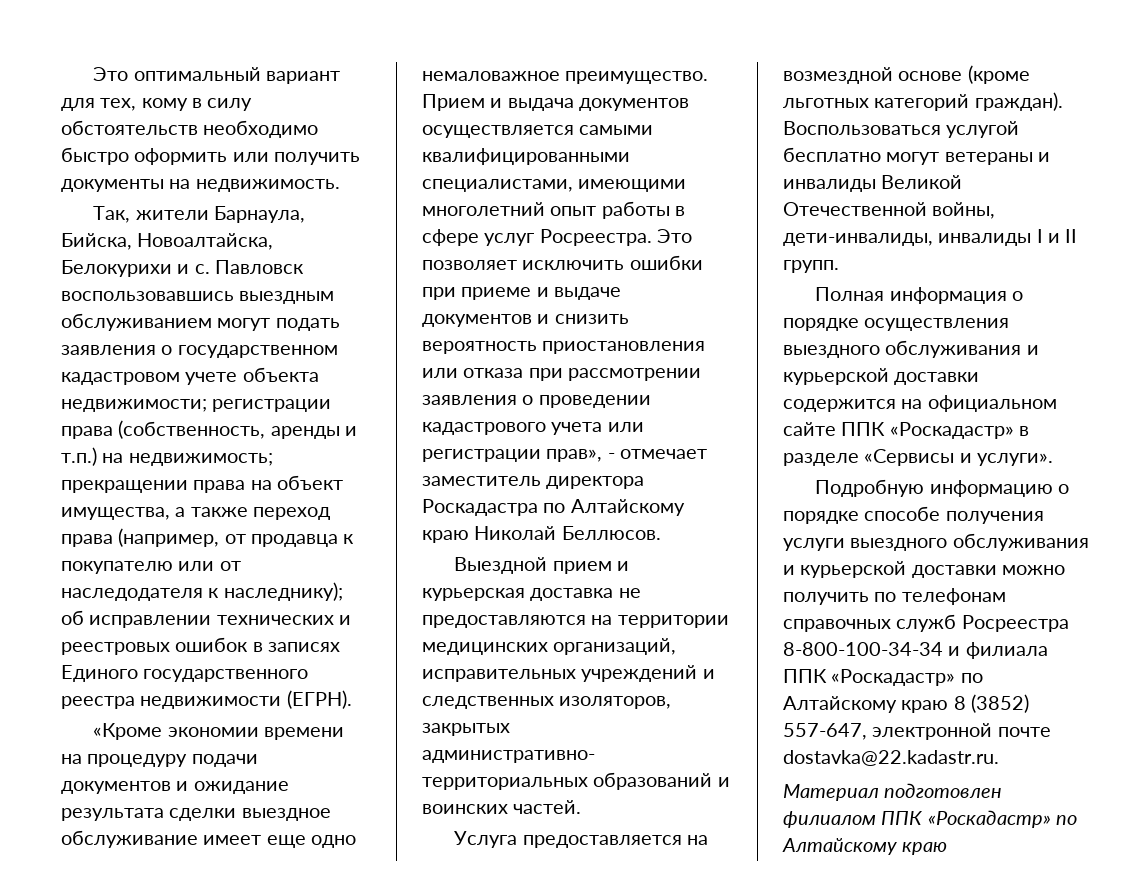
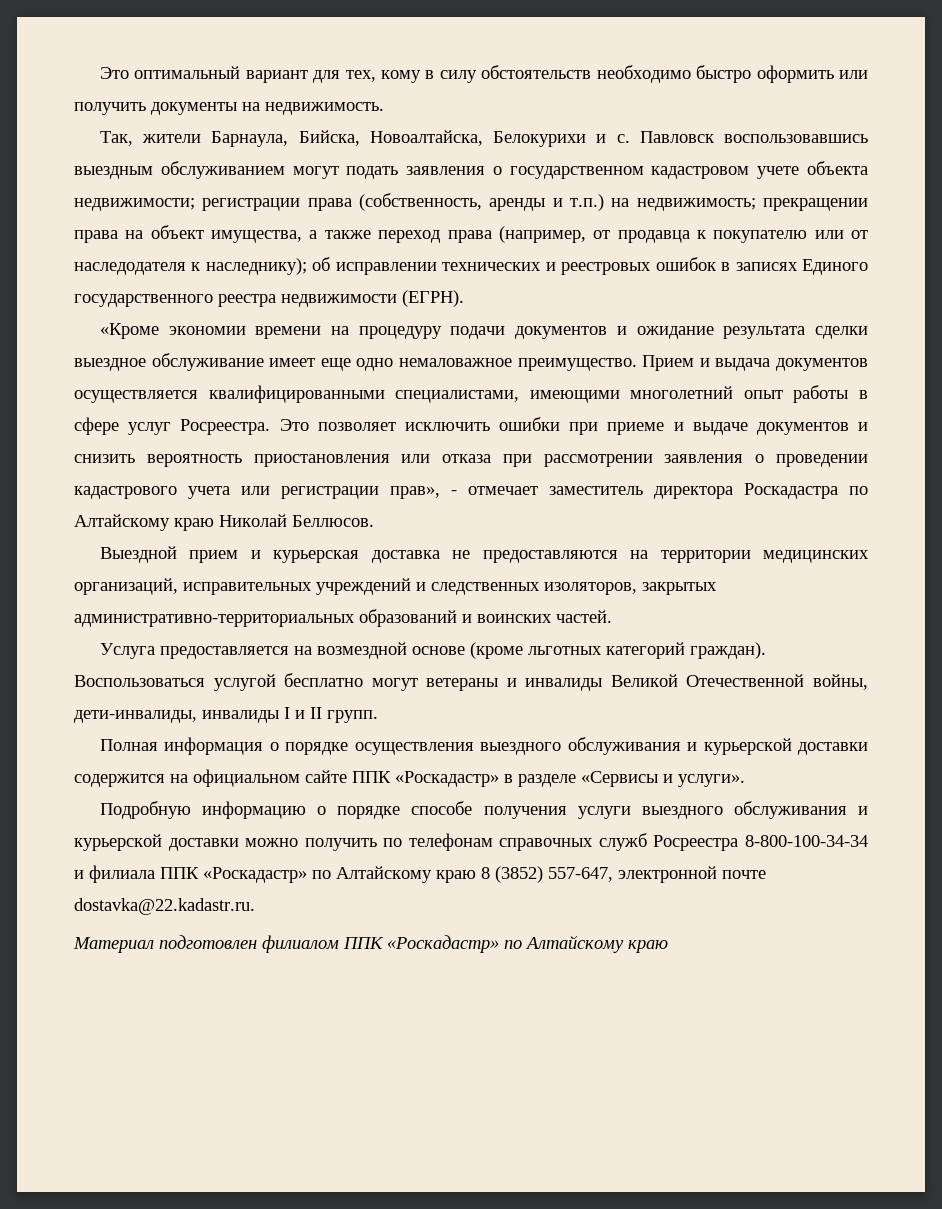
[579,125,654,135] самыми -> (198, 396) none

